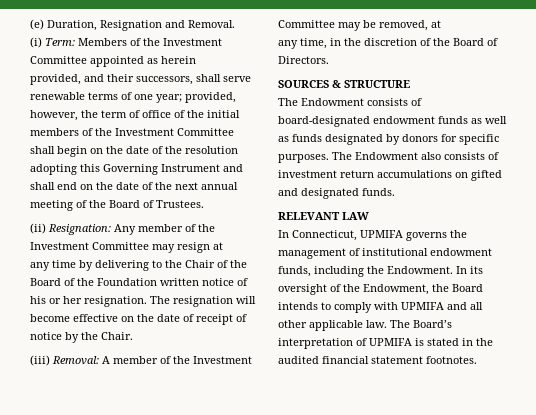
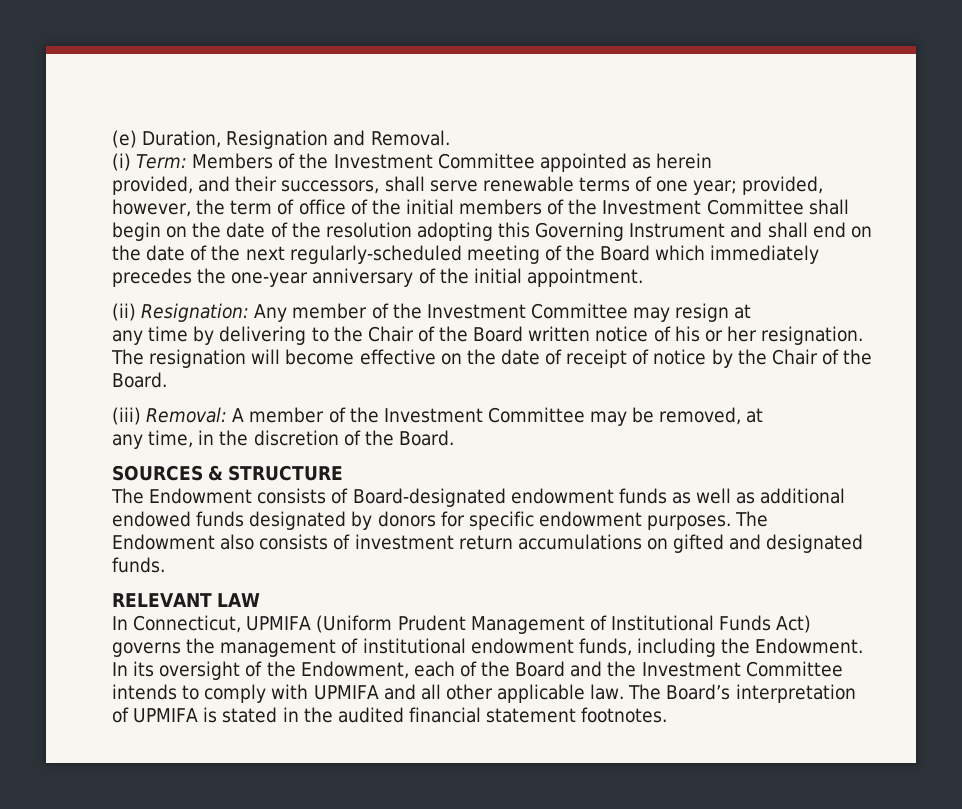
[201,182,238,190] annual -> [289,245,462,264] regularly-scheduled
[143,200,204,208] of Trustees. -> [655,245,820,264] [112,268,643,287] which immediately precedes the one-year anniversary of the initial appointment.
[64,278,157,286] of the Foundation -> (524, 334) none
[101,332,133,340] Chair. -> [771,349,873,365] [112,372,167,388] Chair of the Board.
[453,38,498,46] [278,56,329,64] Board of Directors. -> [398,430,454,446] Board.
[278,116,370,127] board-designated -> [352,488,506,507] Board-designated
(289, 139) none -> [760,488,846,504] [112,511,191,527] additional endowed
(499, 139) none -> [538,511,642,527] endowment
(403, 234) none -> [316,615,812,634] (Uniform Prudent Management of Institutional Funds Act)
[432,284,483,292] the Board -> [413,661,843,677] each of the Board and the Investment Committee

